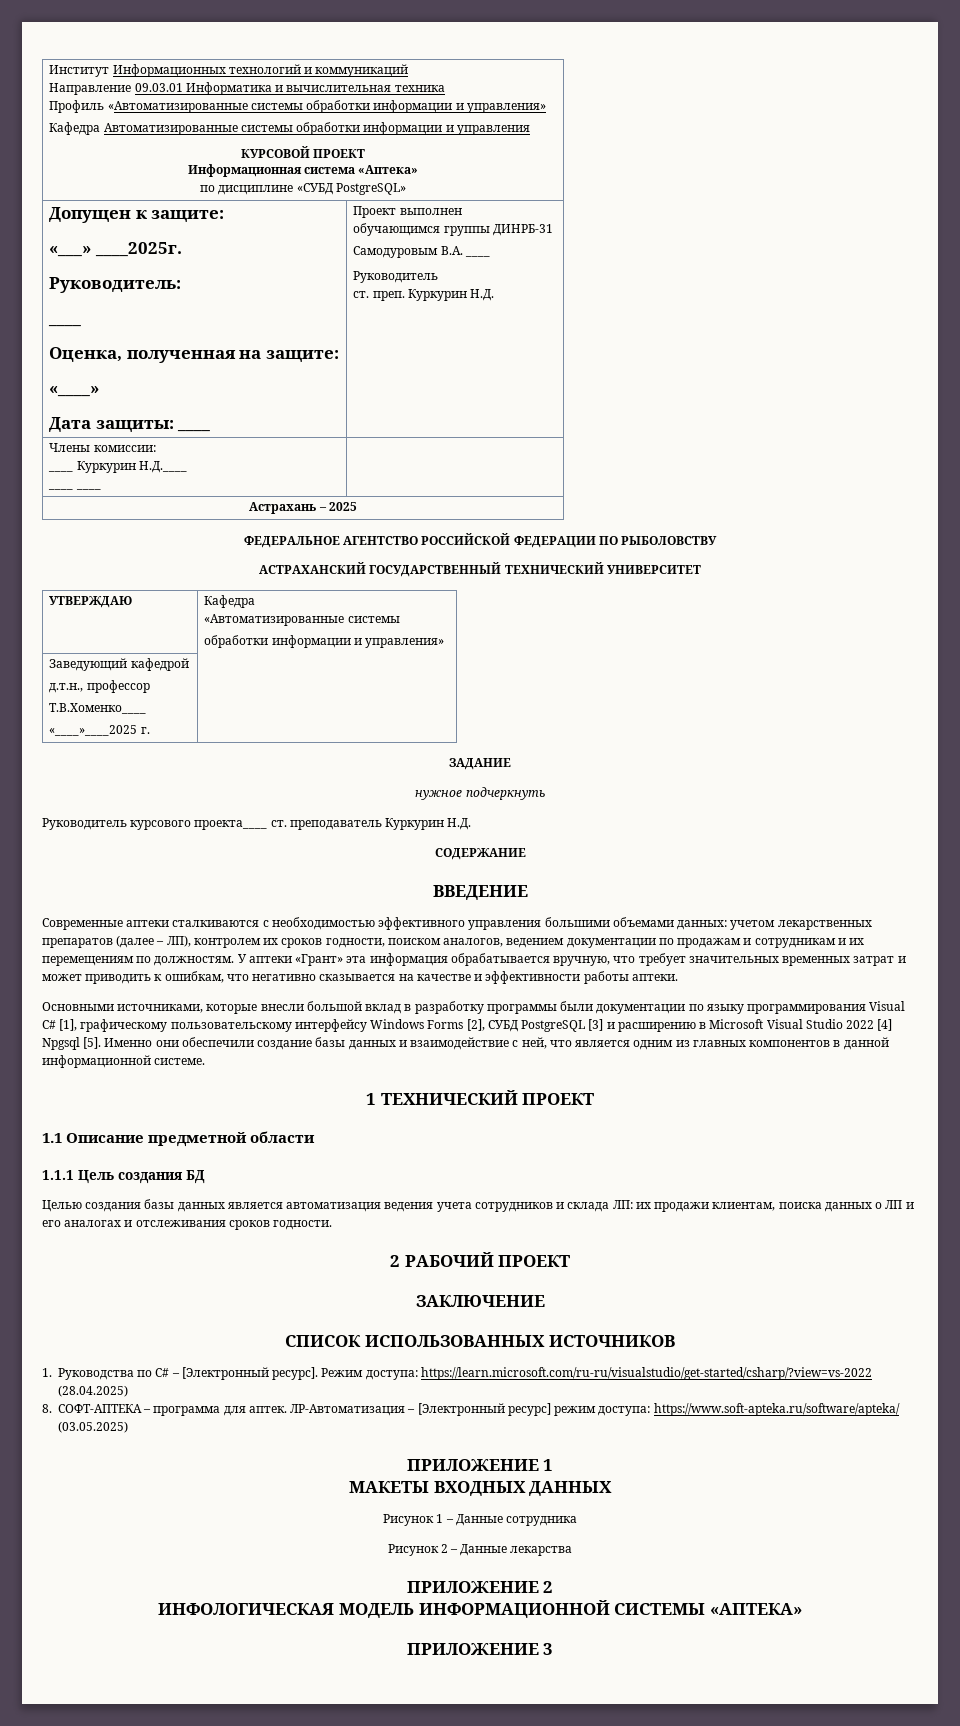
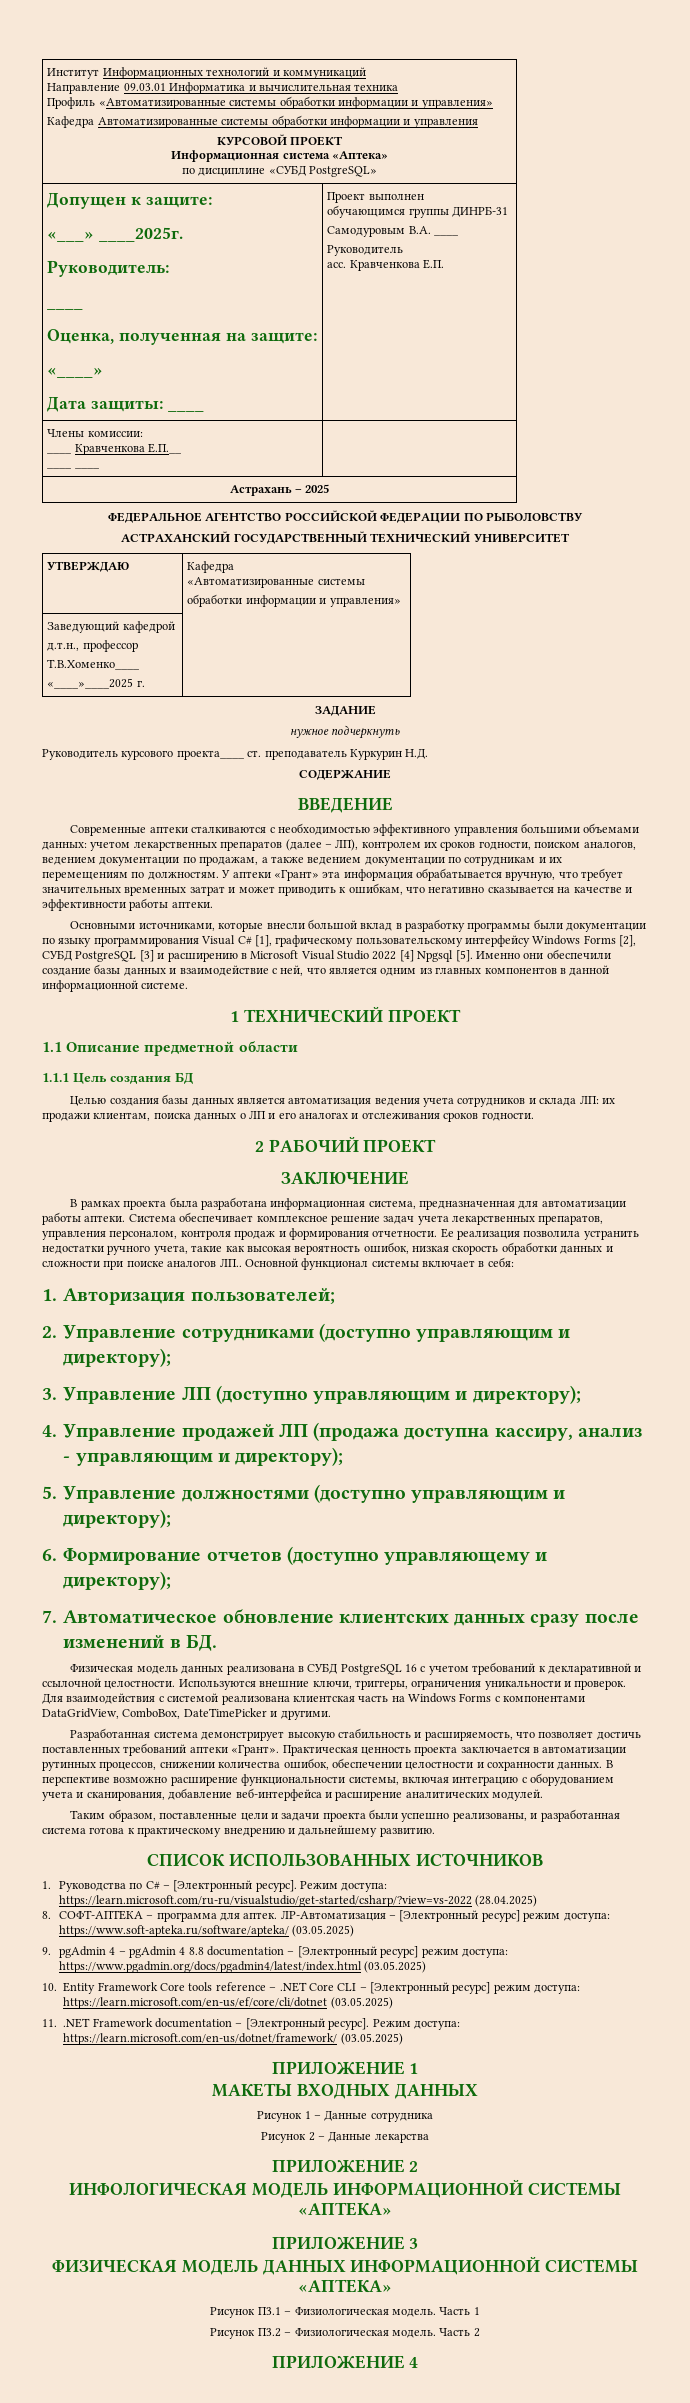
[353,289,495,301] ст. преп. Куркурин Н.Д. -> [327,259,445,271] асс. Кравченкова Е.П.
[76,461,187,473] Куркурин Н.Д.____ -> [74,443,183,455] Кравченкова Е.П.__
[677,938,752,948] продажам и -> [199,856,461,866] продажам, а также ведением документации по
(545, 1301) none -> [70,1197,626,1210] [42,1212,604,1225] [42,1228,639,1240] [42,1242,613,1255] [42,1257,514,1270] [42,1288,335,1305] [42,1323,571,1342] [63,1348,172,1367] [42,1385,581,1404] [42,1422,642,1441] [63,1447,344,1466] [42,1484,566,1503] [63,1509,172,1528] [42,1546,548,1565] [63,1571,172,1590] [42,1609,639,1627] [63,1634,217,1651] [70,1662,642,1675] [42,1678,627,1690] [42,1693,586,1705] [42,1708,331,1720] [70,1728,641,1741] [42,1743,627,1756] [42,1758,613,1771] [42,1773,614,1786] [42,1788,543,1801] [70,1809,620,1822] [42,1825,435,1837] // В рамках проекта была разработана информационная система, предназначенная для автоматизации работы аптеки. Система обеспечивает комплексное решение задач учета лекарственных препаратов, управления персоналом, контроля продаж и формирования отчетности. Ее реализация позволила устранить недостатки ручного учета, такие как высокая вероятность ошибок, низкая скорость обработки данных и сложности при поиске аналогов ЛП.. Основной функционал системы включает в себя: // 1. Авторизация пользователей; // 2. Управление сотрудниками (доступно управляющим и директору); // 3. Управление ЛП (доступно управляющим и директору); // 4. Управление продажей ЛП (продажа доступна кассиру, анализ - управляющим и директору); // 5. Управление должностями (доступно управляющим и директору); // 6. Формирование отчетов (доступно управляющему и директору); // 7. Автоматическое обновление клиентских данных сразу после изменений в БД. // Физическая модель данных реализована в СУБД PostgreSQL 16 с учетом требований к декларативной и ссылочной целостности. Используются внешние ключи, триггеры, ограничения уникальности и проверок. Для взаимодействия с системой реализована клиентская часть на Windows Forms с компонентами DataGridView, ComboBox, DateTimePicker и другими. // Разработанная система демонстрирует высокую стабильность и расширяемость, что позволяет достичь поставленных требований аптеки «Грант». Практическая ценность проекта заключается в автоматизации рутинных процессов, снижении количества ошибок, обеспечении целостности и сохранности данных. В перспективе возможно расширение функциональности системы, включая интеграцию с оборудованием учета и сканирования, добавление веб-интерфейса и расширение аналитических модулей. // Таким образом, поставленные цели и задачи проекта были успешно реализованы, и разработанная система готова к практическому внедрению и дальнейшему развитию.
(128, 1427) none -> [42,1946,508,1958] [58,1961,427,1973] [42,1982,581,1994] [63,1997,393,2009] [42,2018,460,2030] [63,2033,403,2045] // 9. pgAdmin 4 – pgAdmin 4 8.8 documentation – [Электронный ресурс] режим доступа: https://www.pgadmin.org/docs/pgadmin4/latest/index.html (03.05.2025) // 10. Entity Framework Core tools reference – .NET Core CLI – [Электронный ресурс] режим доступа: https://learn.microsoft.com/en-us/ef/core/cli/dotnet (03.05.2025) // 11. .NET Framework documentation – [Электронный ресурс]. Режим доступа: https://learn.microsoft.com/en-us/dotnet/framework/ (03.05.2025)
(554, 1649) none -> [52,2256,638,2275] [298,2279,392,2293] [210,2307,480,2318] [210,2328,480,2339] [271,2355,419,2369] // ФИЗИЧЕСКАЯ МОДЕЛЬ ДАННЫХ ИНФОРМАЦИОННОЙ СИСТЕМЫ «АПТЕКА» // Рисунок П3.1 – Физиологическая модель. Часть 1 // Рисунок П3.2 – Физиологическая модель. Часть 2 // ПРИЛОЖЕНИЕ 4

